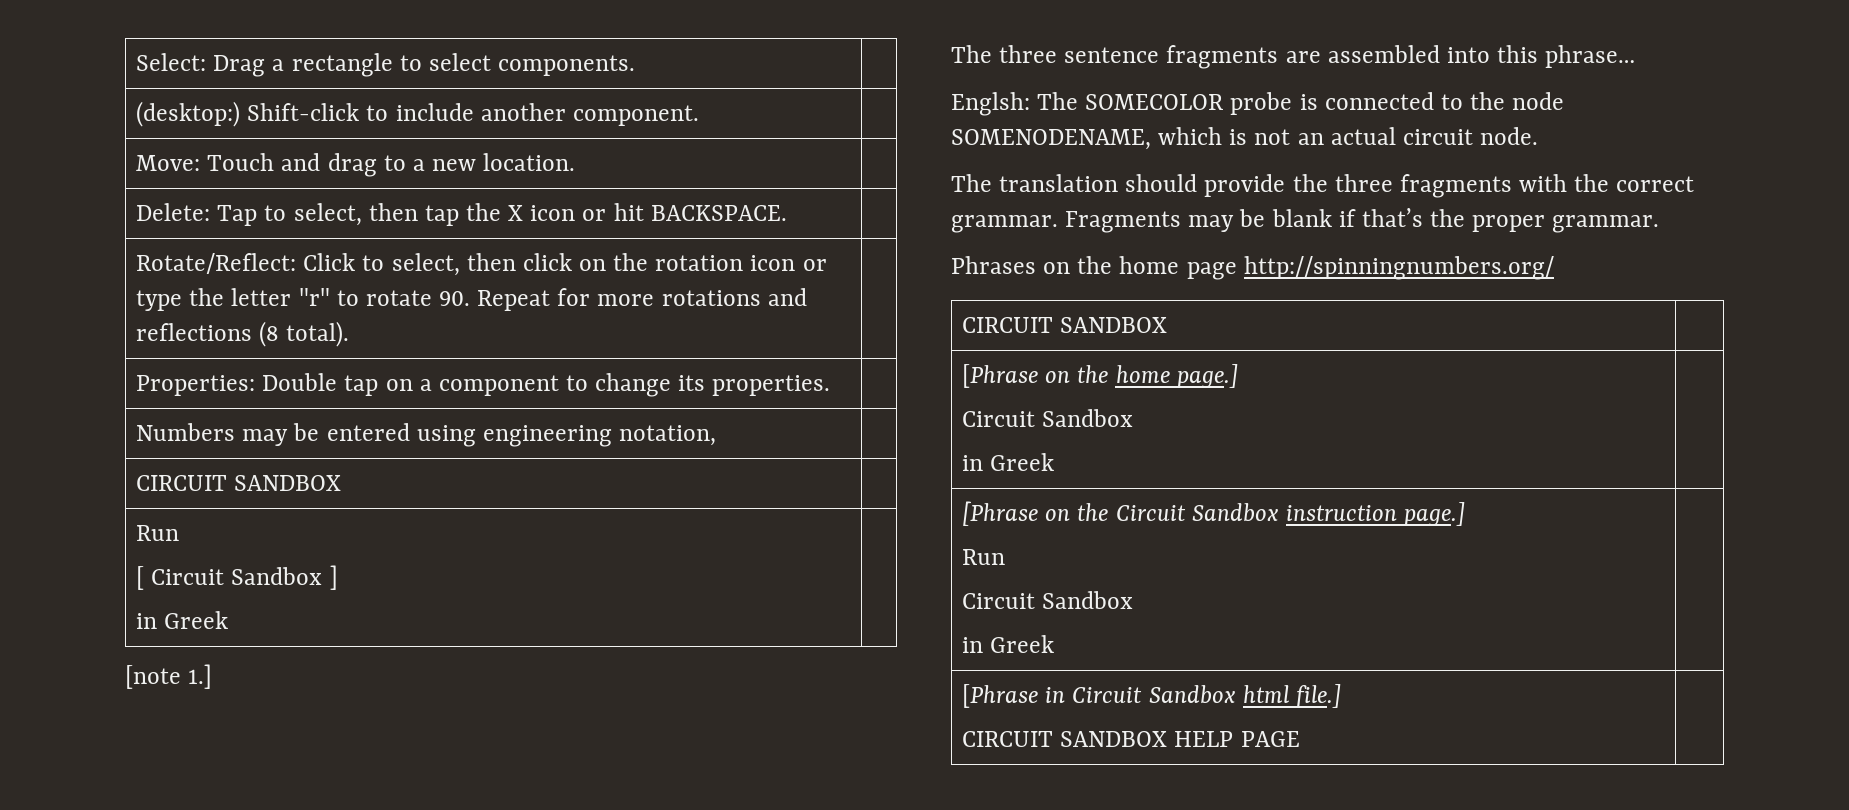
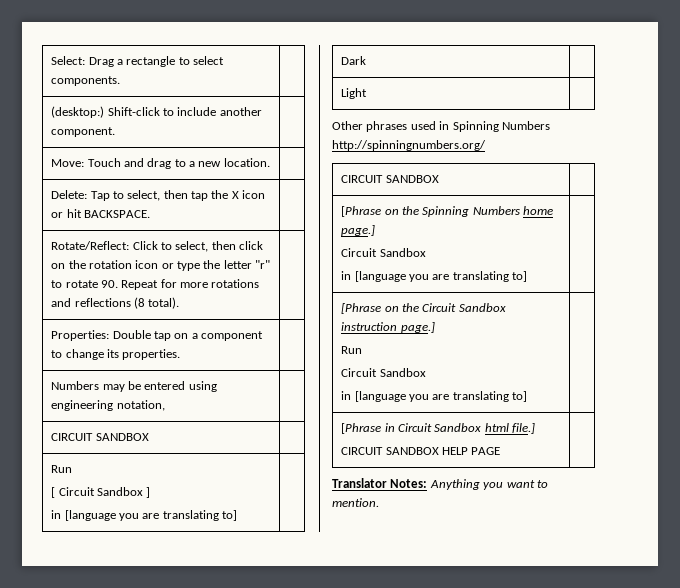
[164,611,229,629] [125,664,213,689] [951,45,1636,69] [951,92,1565,116] [951,127,1539,150] [951,174,1695,198] [951,208,1660,233] [951,256,1237,280] Greek | // [note 1.] // The three sentence fragments are assembled into this phrase… // Englsh: The SOMECOLOR probe is connected to the node SOMENODENAME, which is not an actual circuit node. // The translation should provide the three fragments with the correct grammar. Fragments may be blank if that’s the proper grammar. // Phrases on the home page -> [64,510,238,521] [341,56,367,65] [341,88,368,99] [332,121,550,132] [language you are translating to] | // Dark | // Light | // Other phrases used in Spinning Numbers
(1109, 374) none -> [422,206,520,217] Spinning Numbers
[990,453,1055,471] Greek -> [354,271,528,282] [language you are translating to]
[990,635,1055,653] Greek -> [354,391,528,402] [language you are translating to]
(1300, 739) none -> [332,478,548,490] [332,498,379,507] // Translator Notes: Anything you want to mention.

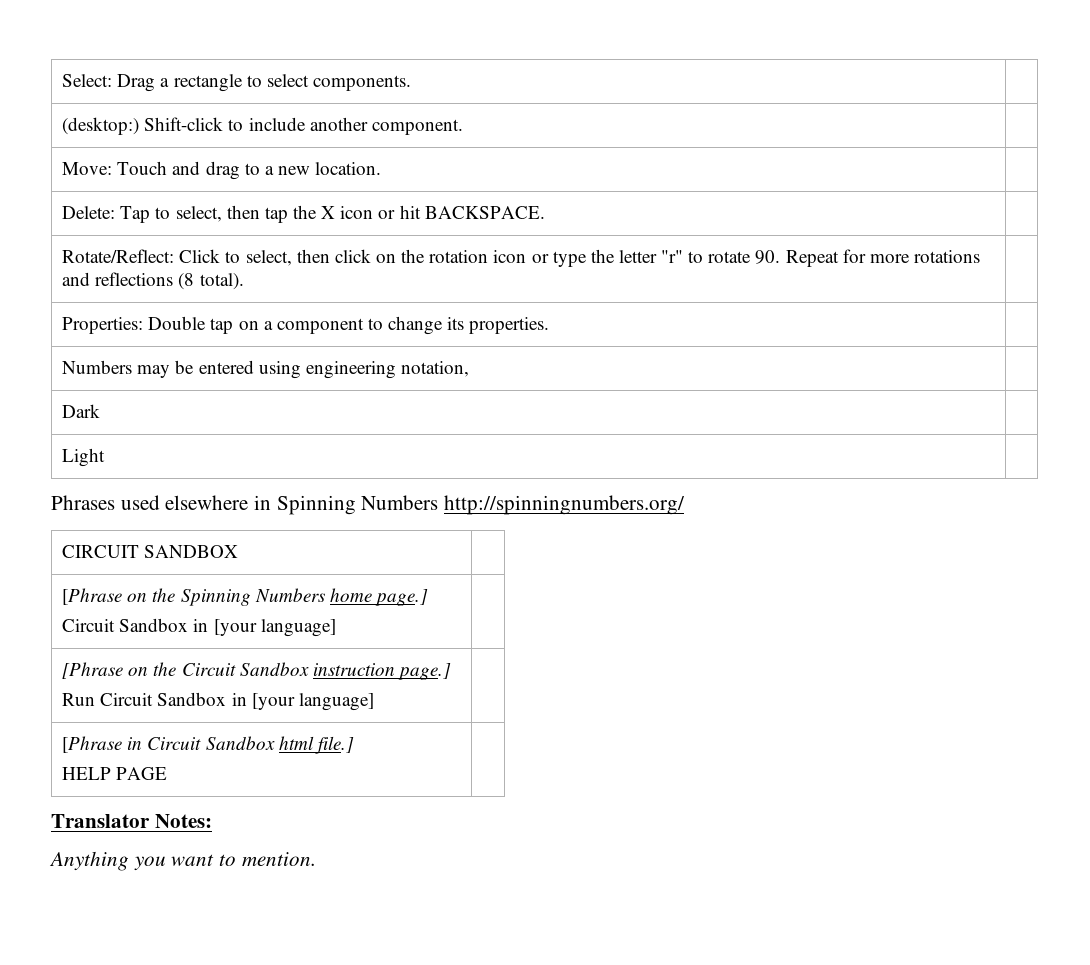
[51,433,149,441] [51,465,73,473] [51,487,151,498] [51,510,238,521] // CIRCUIT SANDBOX | // Run // [ Circuit Sandbox ] // in [language you are translating to] | -> (469, 369) none
[332,121,436,132] Other phrases used -> [51,495,249,510] Phrases used elsewhere
[341,271,528,282] // in [language you are translating to] -> [193,619,336,637] in [your language]
[341,368,426,377] [341,391,528,402] // Circuit Sandbox // in [language you are translating to] -> [100,692,374,711] Circuit Sandbox in [your language]
[341,447,439,455] CIRCUIT SANDBOX -> (354, 745) none
(428, 483) none -> (212, 821) //

